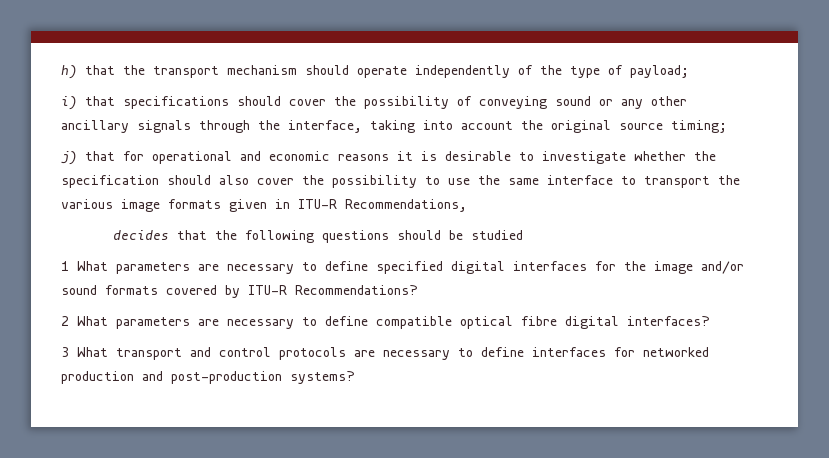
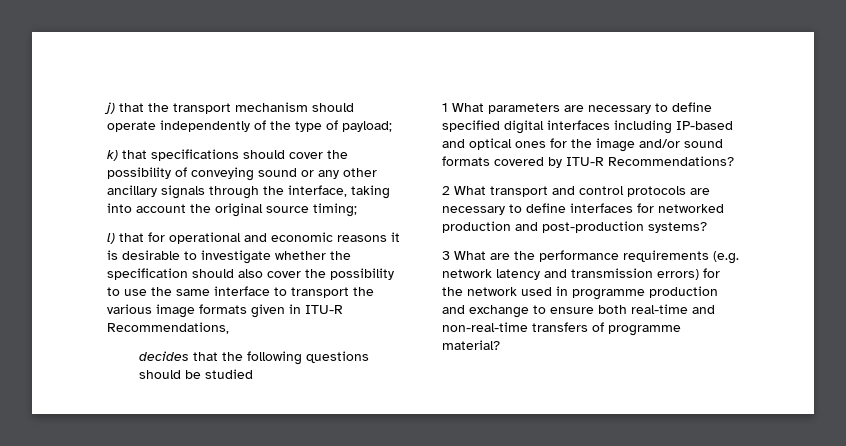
[61,65,77,79] h) -> [104,102,115,114] j)
[61,96,77,110] i) -> [107,150,118,161] k)
[61,151,77,165] j) -> [107,233,115,244] l)
(587, 266) none -> [614,120,733,134] [442,138,546,150] including IP-based and optical ones
[116,316,710,329] [61,347,108,357] parameters are necessary to define compatible optical fibre digital interfaces? // 3 What -> (486, 190) none
(355, 377) none -> [442,250,739,264] [442,268,720,280] [442,286,718,300] [442,304,715,318] [442,322,681,336] [442,340,500,350] // 3 What are the performance requirements (e.g. network latency and transmission errors) for the network used in programme production and exchange to ensure both real-time and non-real-time transfers of programme material?

